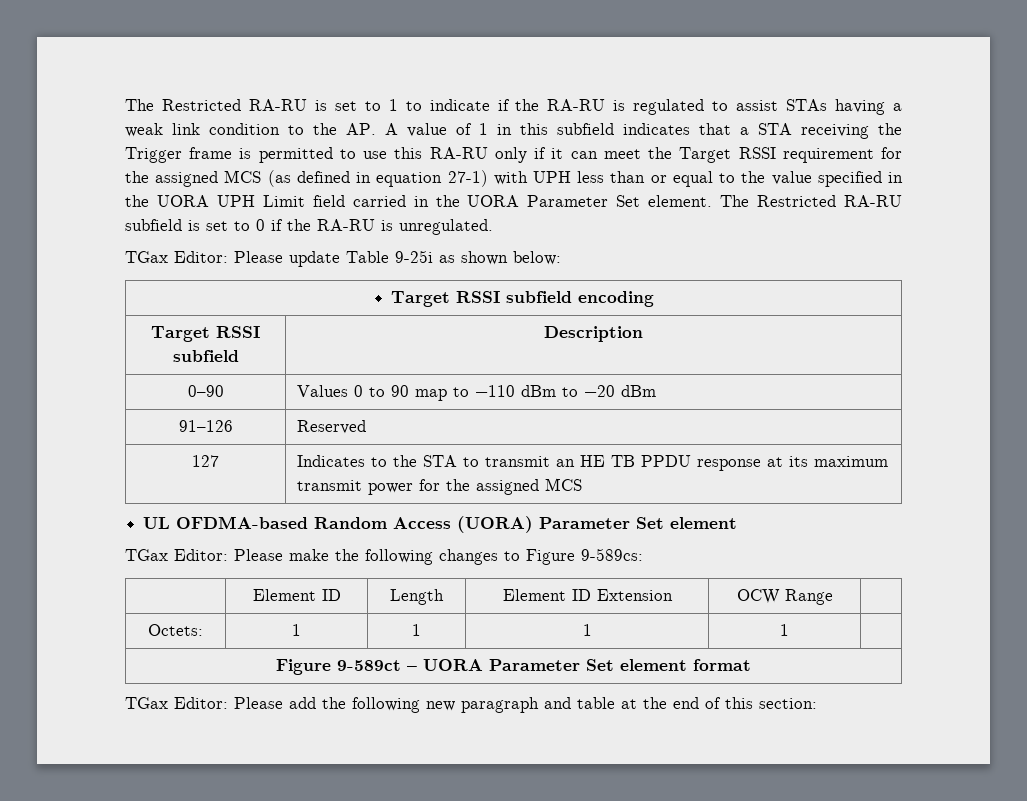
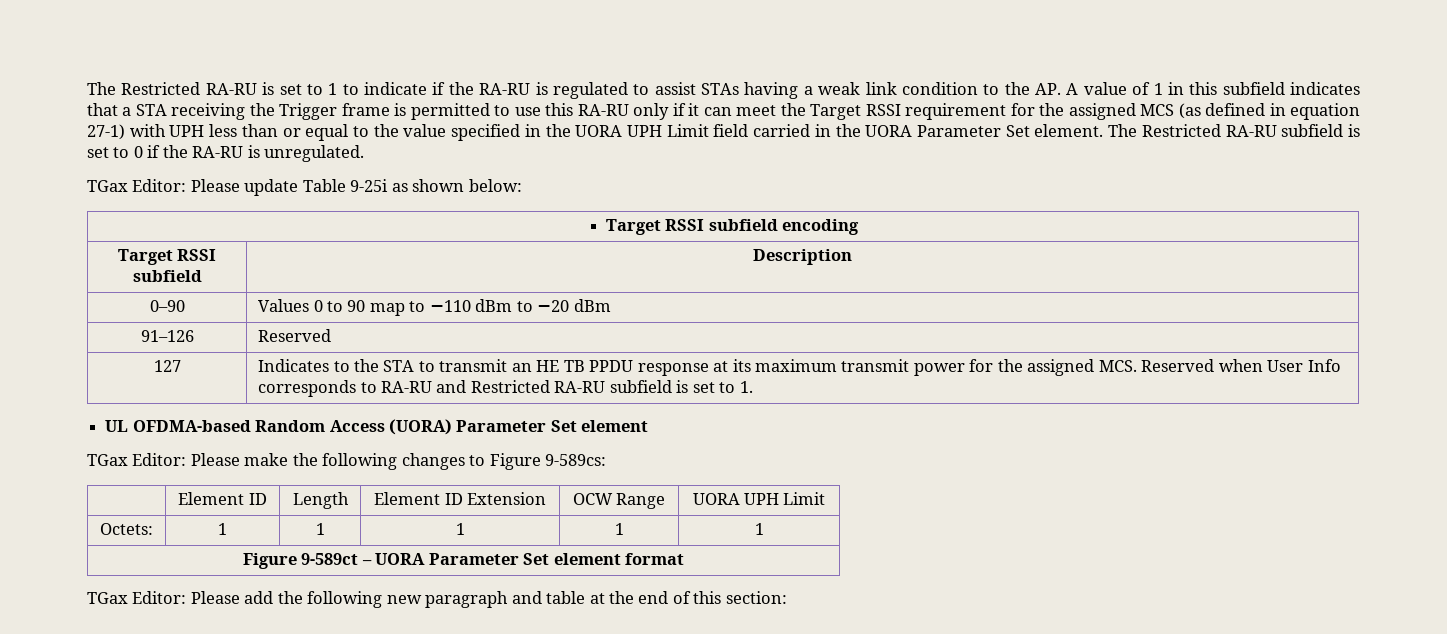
[545,478,583,491] MCS -> [1098,359,1341,372] [258,380,753,397] MCS. Reserved when User Info corresponds to RA-RU and Restricted RA-RU subfield is set to 1.
(833, 597) none -> [692,492,826,505] UORA UPH Limit
(789, 630) none -> [754,523,764,535] 1

